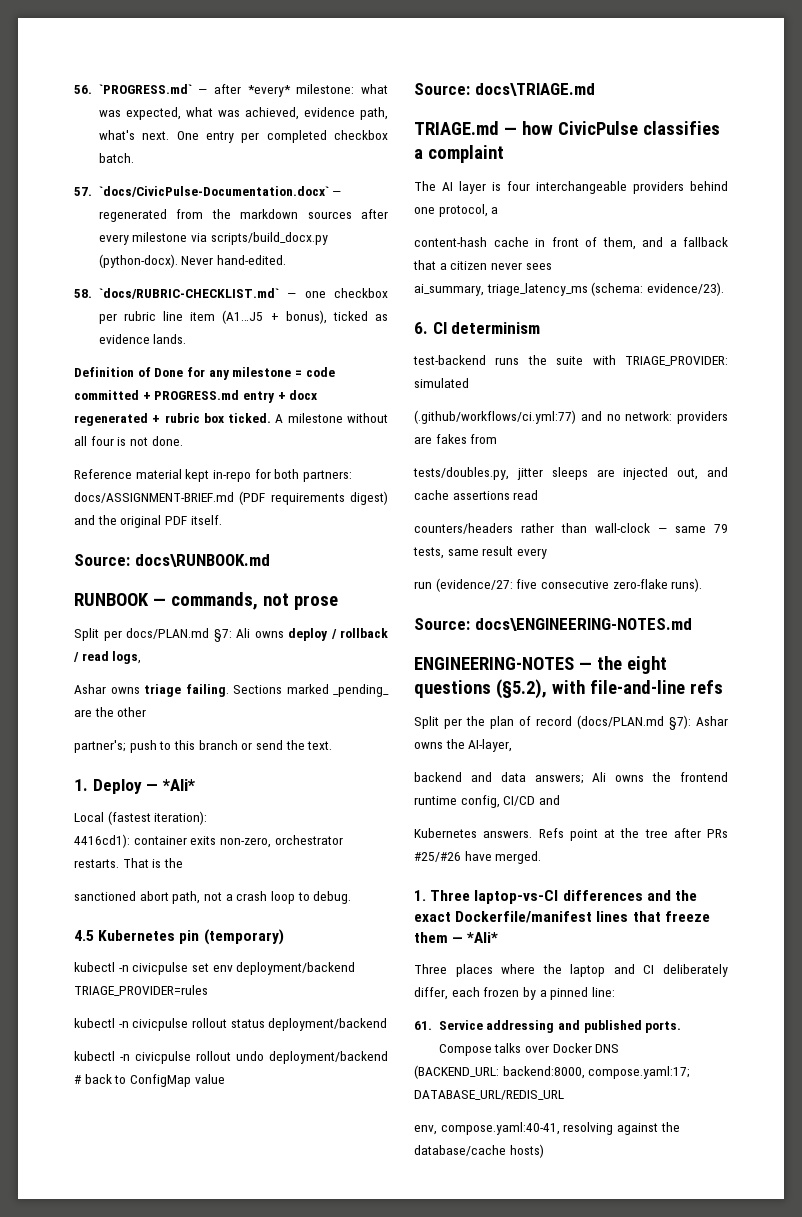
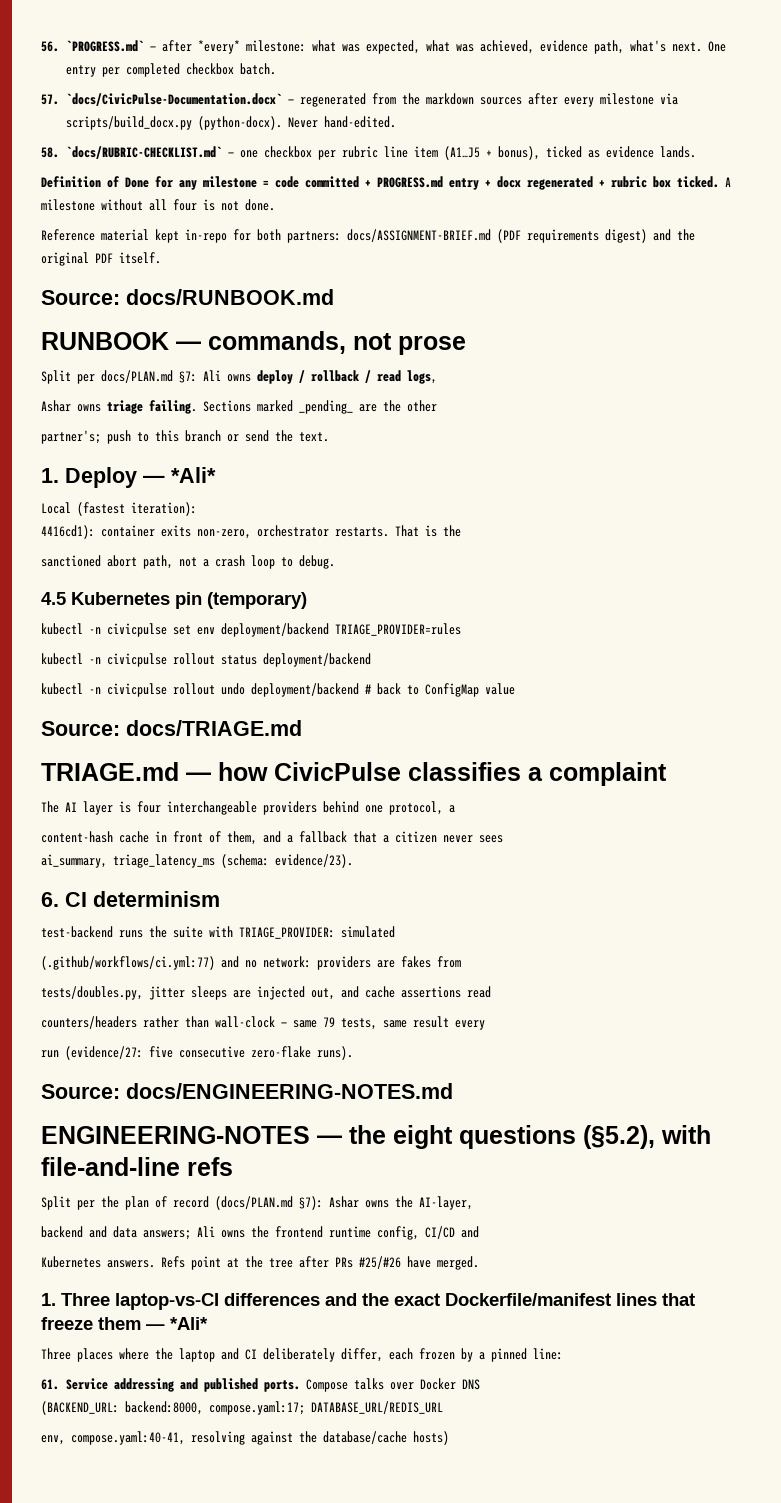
[134,554,270,567] docs\RUNBOOK.md -> [126,289,334,305] docs/RUNBOOK.md
[474,83,595,96] docs\TRIAGE.md -> [126,720,302,736] docs/TRIAGE.md
[474,618,692,631] docs\ENGINEERING-NOTES.md -> [126,1083,453,1099] docs/ENGINEERING-NOTES.md

